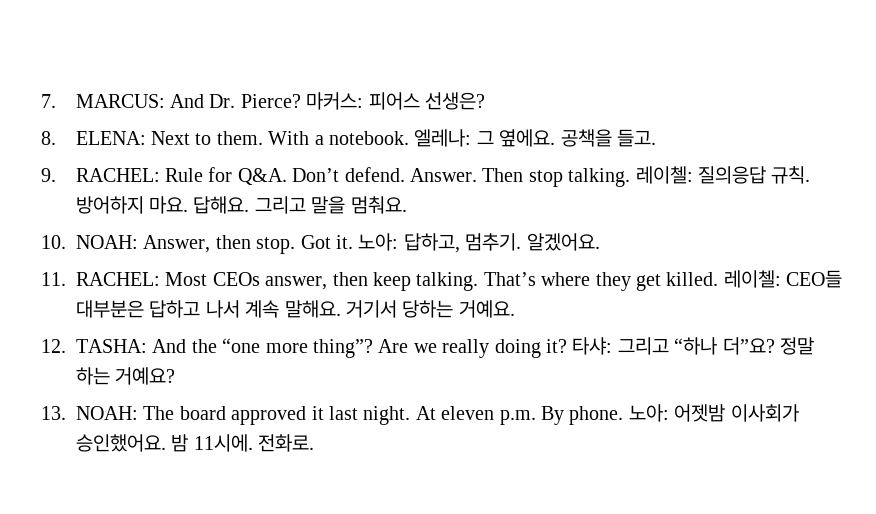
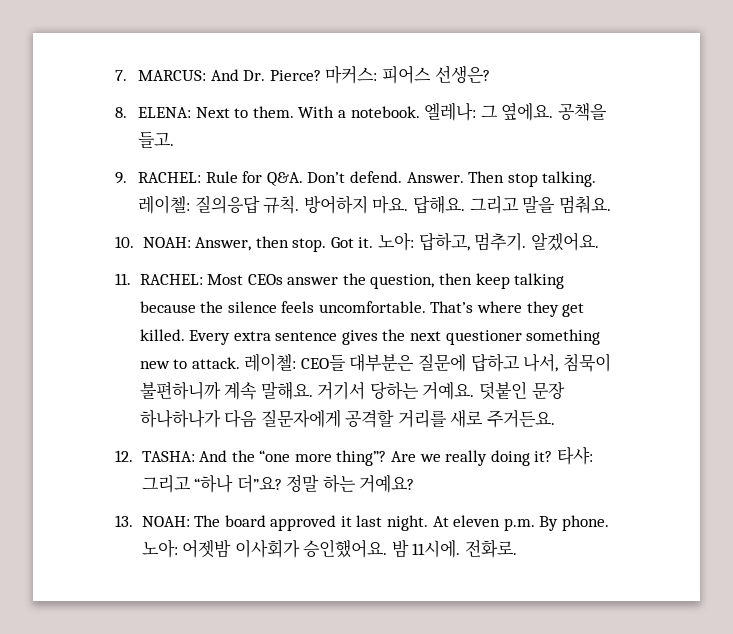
[265,272,479,291] answer, then keep talking. -> [287,273,565,289] [139,301,426,313] answer the question, then keep talking because the silence feels uncomfortable.
[723,270,843,288] [76,300,240,318] 레이첼: CEO들 대부분은 답하고 나서 -> [189,329,601,345] [139,353,611,372] [139,381,221,400] Every extra sentence gives the next questioner something new to attack. 레이첼: CEO들 대부분은 질문에 답하고 나서, 침묵이 불편하니까
(515, 309) none -> [479,381,565,400] [139,409,556,428] 덧붙인 문장 하나하나가 다음 질문자에게 공격할 거리를 새로 주거든요.

